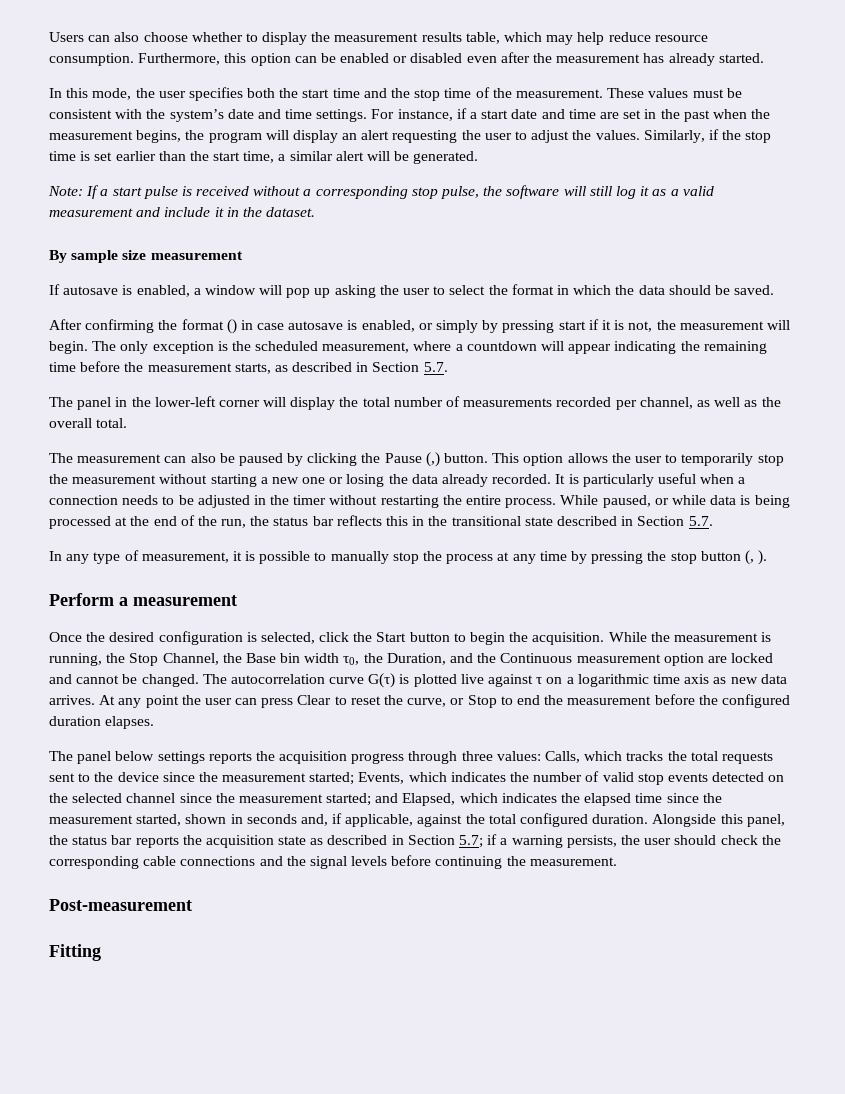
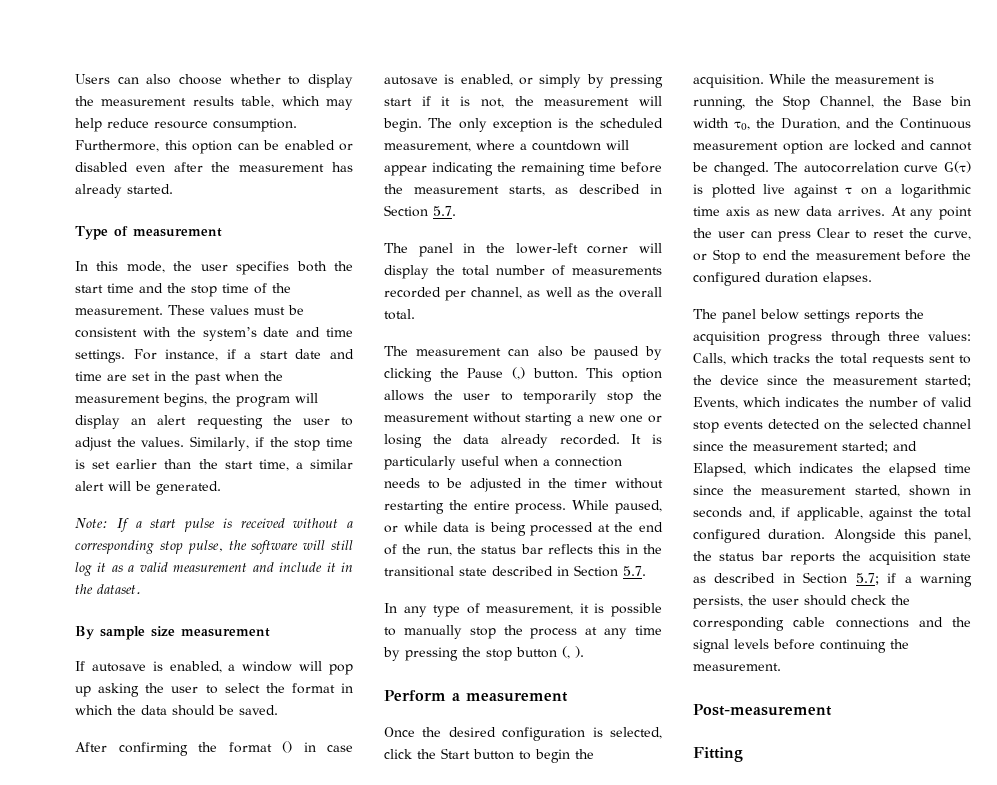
(764, 58) none -> [75,226,222,240] // Type of measurement

